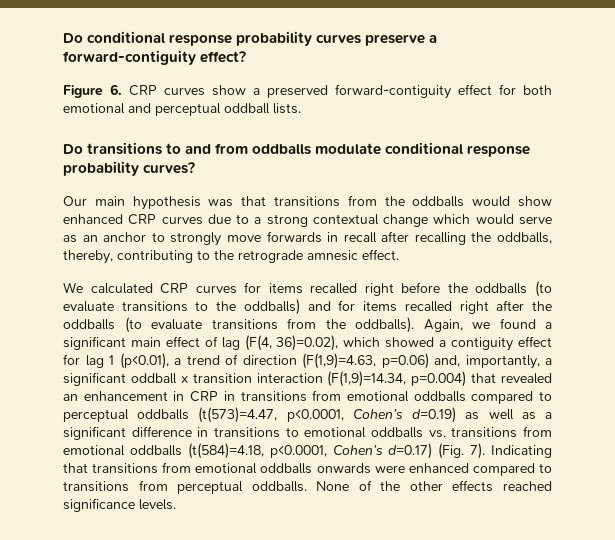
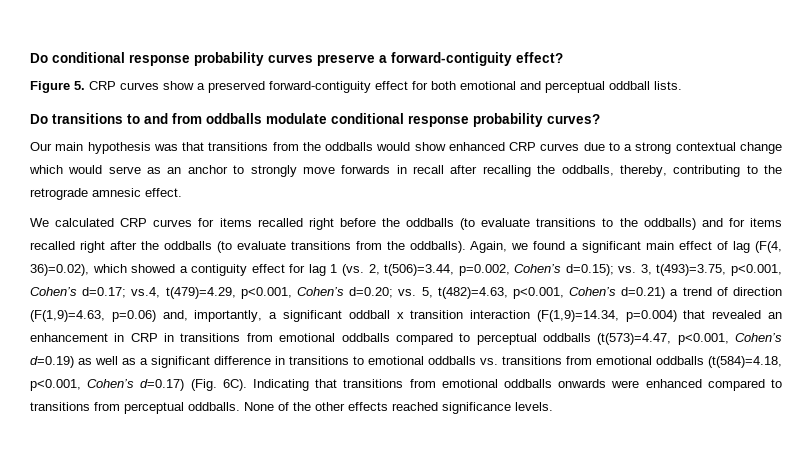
[110,84,122,95] 6. -> [74,81,85,90] 5.
[119,353,169,369] (p<0.01), -> [341,264,782,276] [30,287,666,299] (vs. 2, t(506)=3.44, p=0.002, Cohen’s d=0.15); vs. 3, t(493)=3.75, p<0.001, Cohen’s d=0.17; vs.4, t(479)=4.29, p<0.001, Cohen’s d=0.20; vs. 5, t(482)=4.63, p<0.001, Cohen’s d=0.21)
[286,409,344,422] p<0.0001, -> [677,333,729,345] p<0.001,
[269,445,327,458] p<0.0001, -> [30,379,81,391] p<0.001,
[470,443,486,459] 7). -> [222,379,247,391] 6C).

